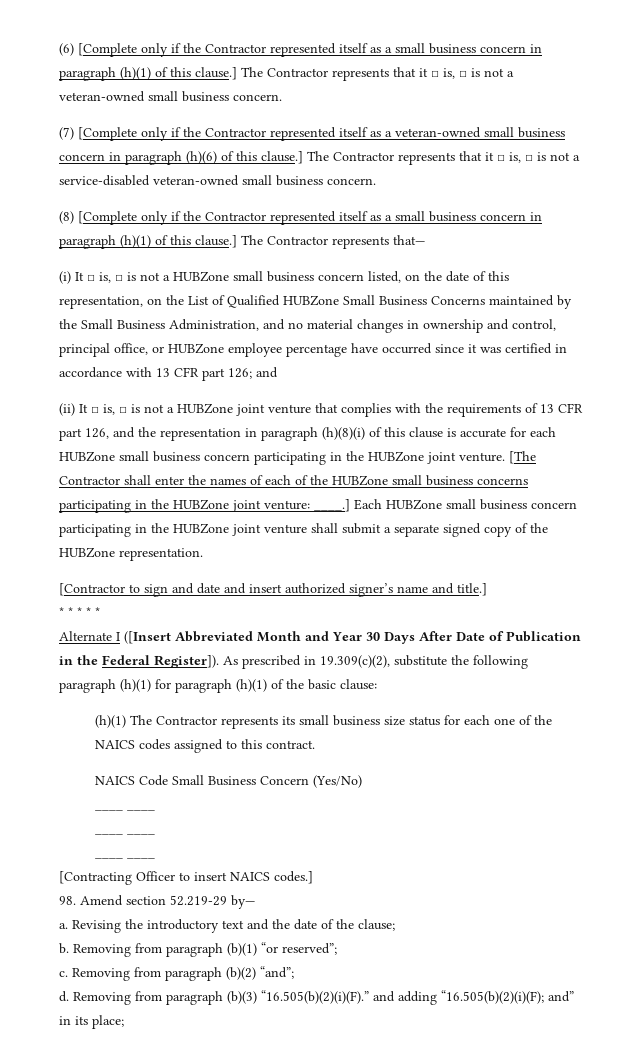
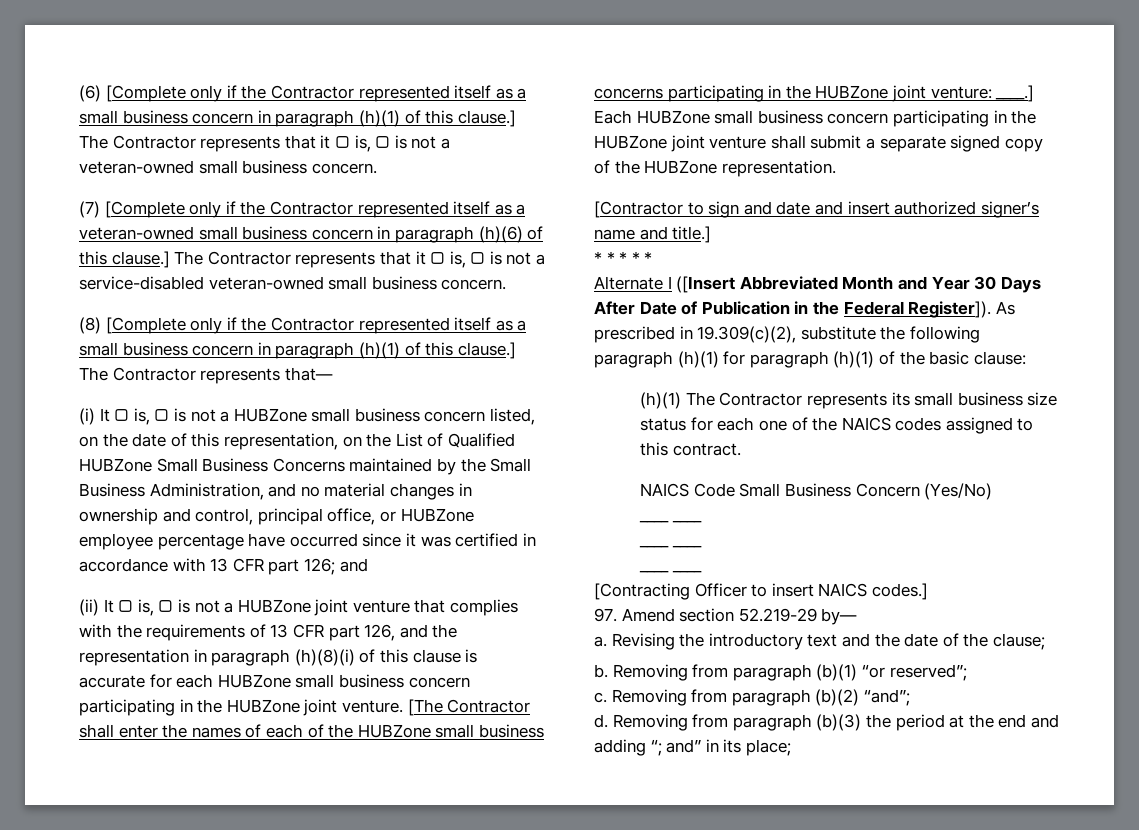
[59,896,76,905] 98. -> [594,608,617,622] 97.
[261,990,369,1004] “16.505(b)(2)(i)(F).” -> [865,714,1027,731] the period at the end
[441,990,544,1004] “16.505(b)(2)(i)(F); -> [650,739,662,756] “;

